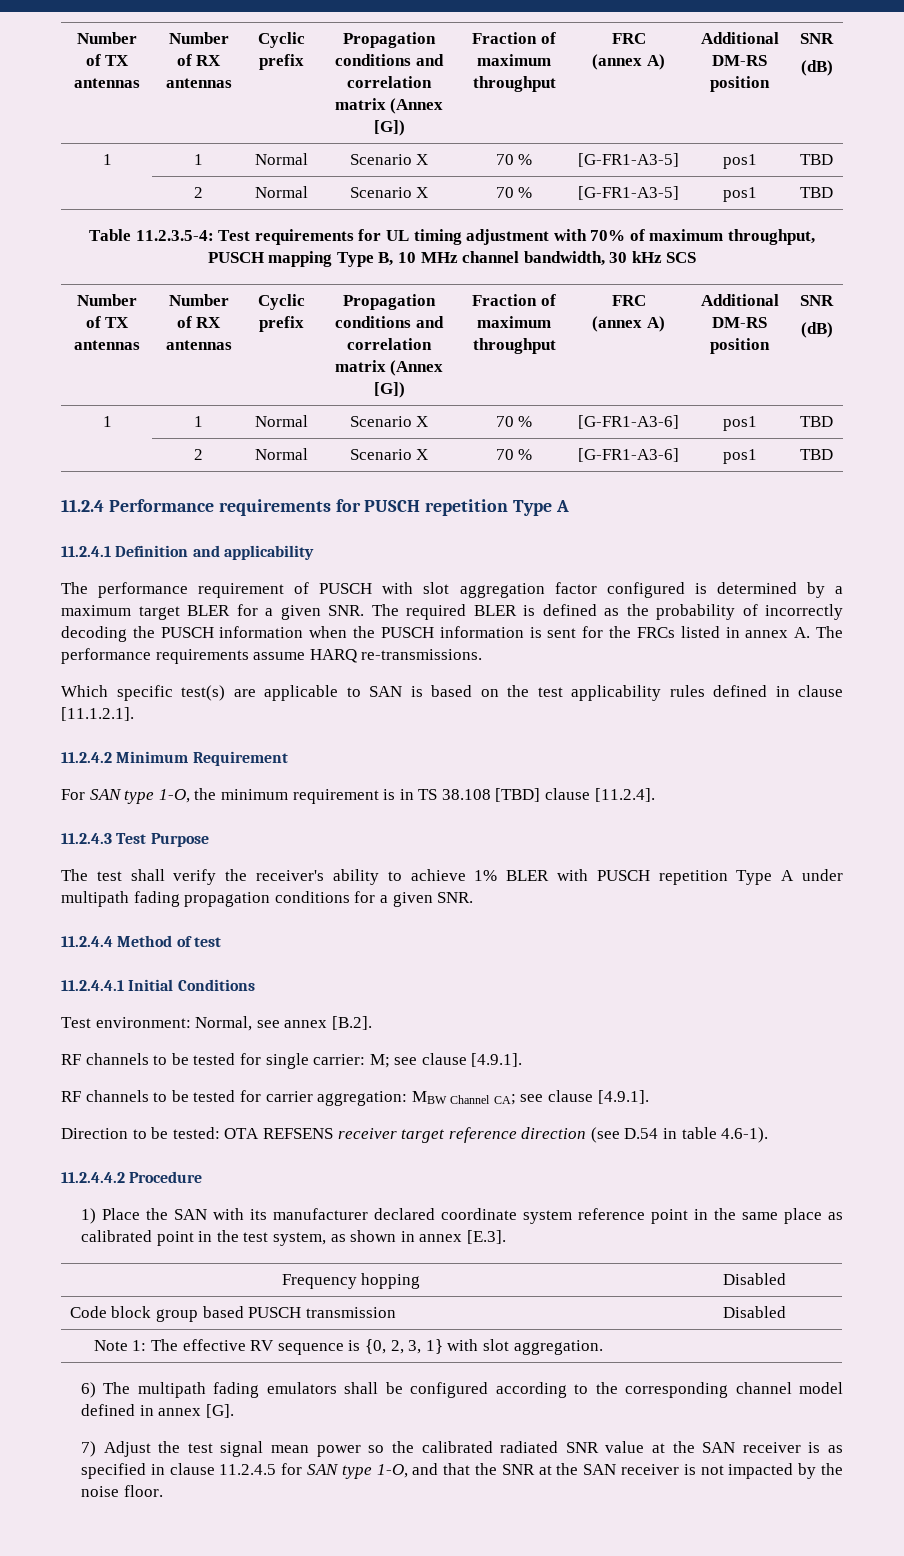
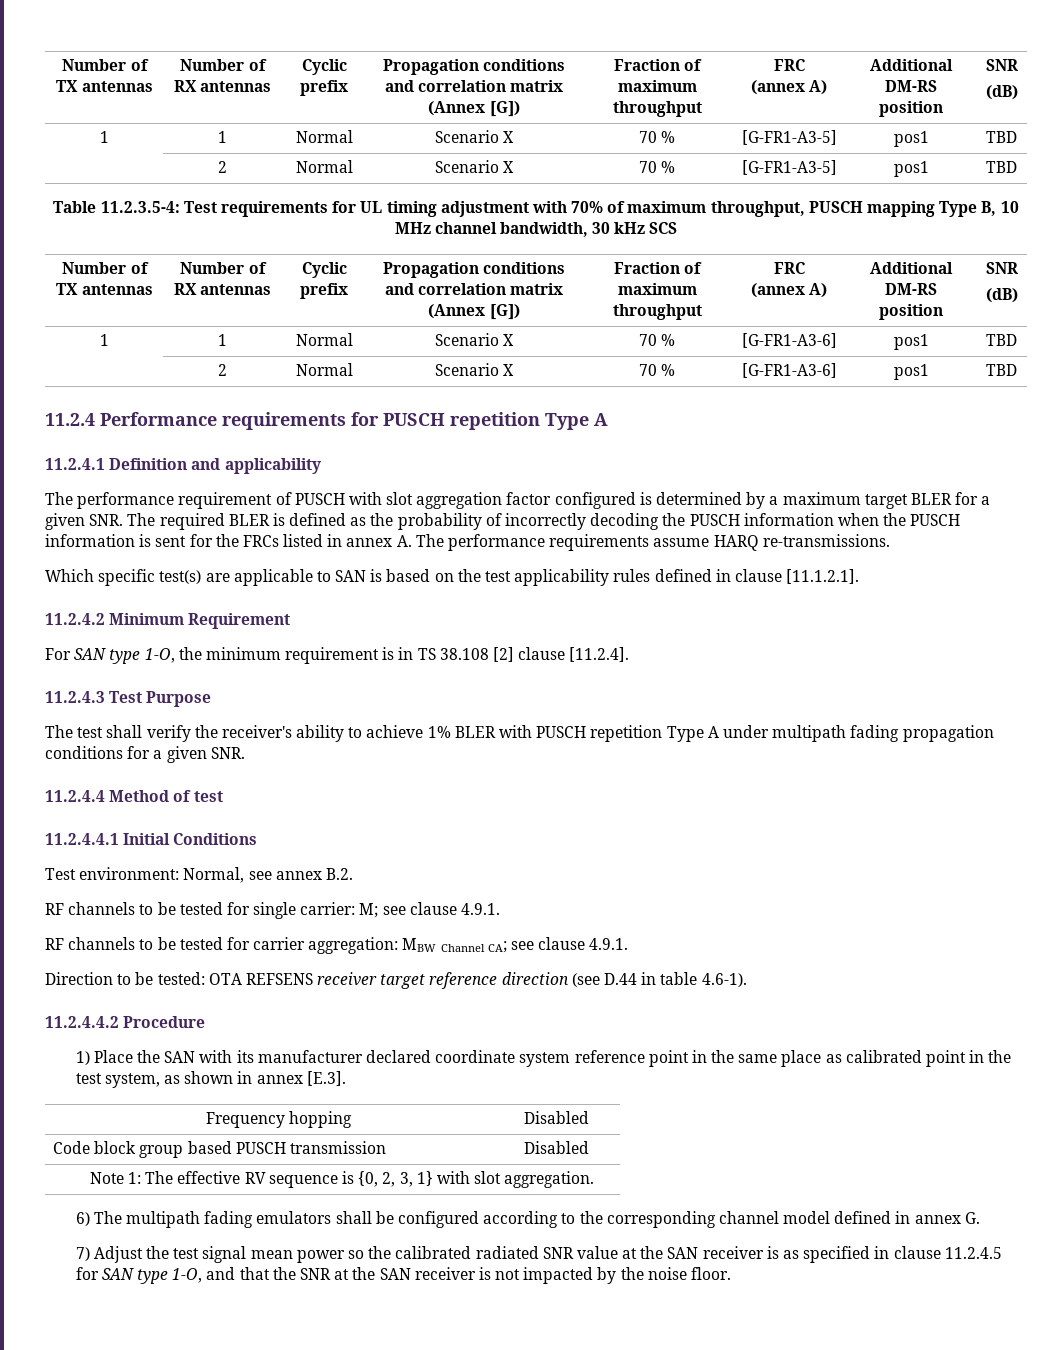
[495,788,541,802] [TBD] -> [493,647,515,662] [2]
[331,1016,372,1030] [B.2]. -> [325,868,353,880] B.2.
[471,1053,523,1067] [4.9.1]. -> [461,903,501,915] 4.9.1.
[597,1090,649,1104] [4.9.1]. -> [589,938,629,950] 4.9.1.
[624,1128,659,1139] D.54 -> [604,973,638,985] D.44
[205,1404,234,1418] [G]. -> [964,1212,980,1224] G.

